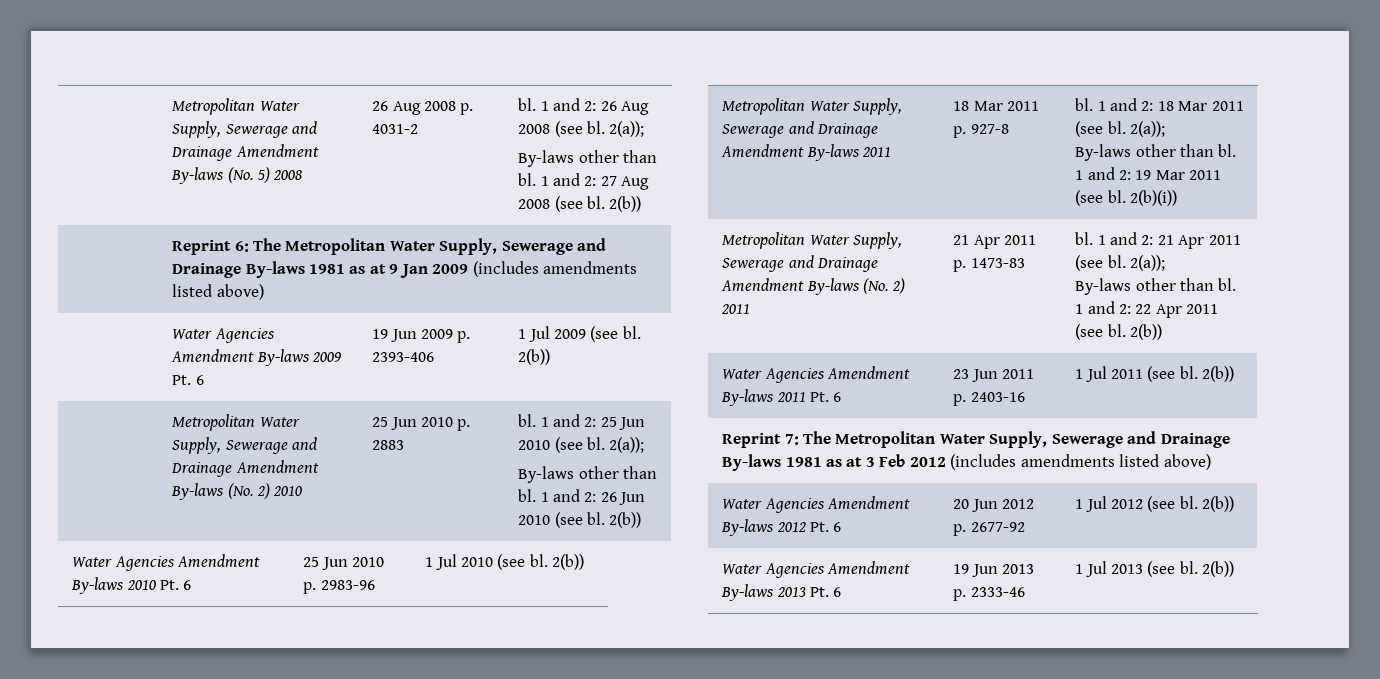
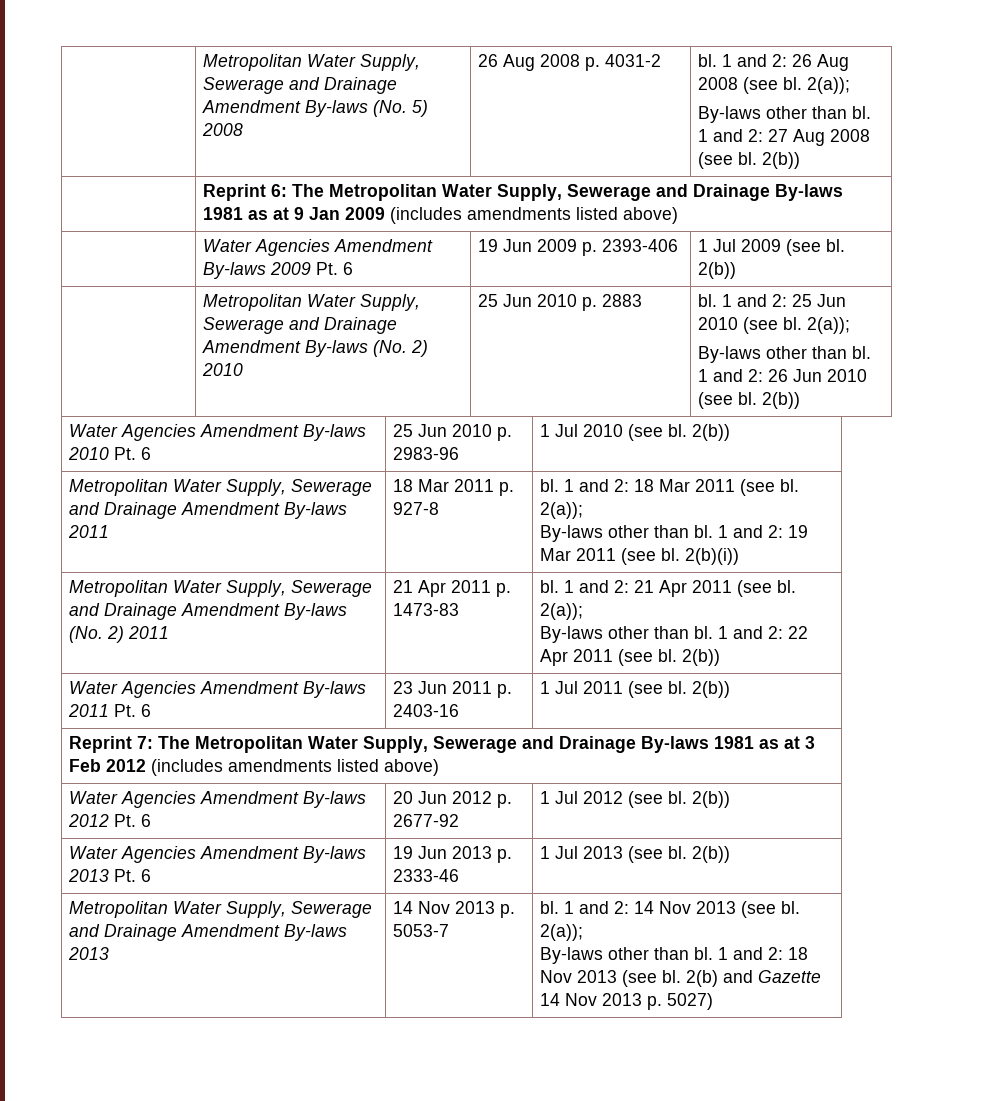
(1235, 569) none -> [68,901,372,918] [68,924,347,941] [67,947,109,960] [392,901,515,918] [392,924,449,937] [539,901,800,918] [539,924,583,941] [539,947,808,964] [539,970,821,987] [539,993,713,1010] // Metropolitan Water Supply, Sewerage and Drainage Amendment By-laws 2013 | 14 Nov 2013 p. 5053-7 | bl. 1 and 2: 14 Nov 2013 (see bl. 2(a)); // By-laws other than bl. 1 and 2: 18 Nov 2013 (see bl. 2(b) and Gazette 14 Nov 2013 p. 5027)

